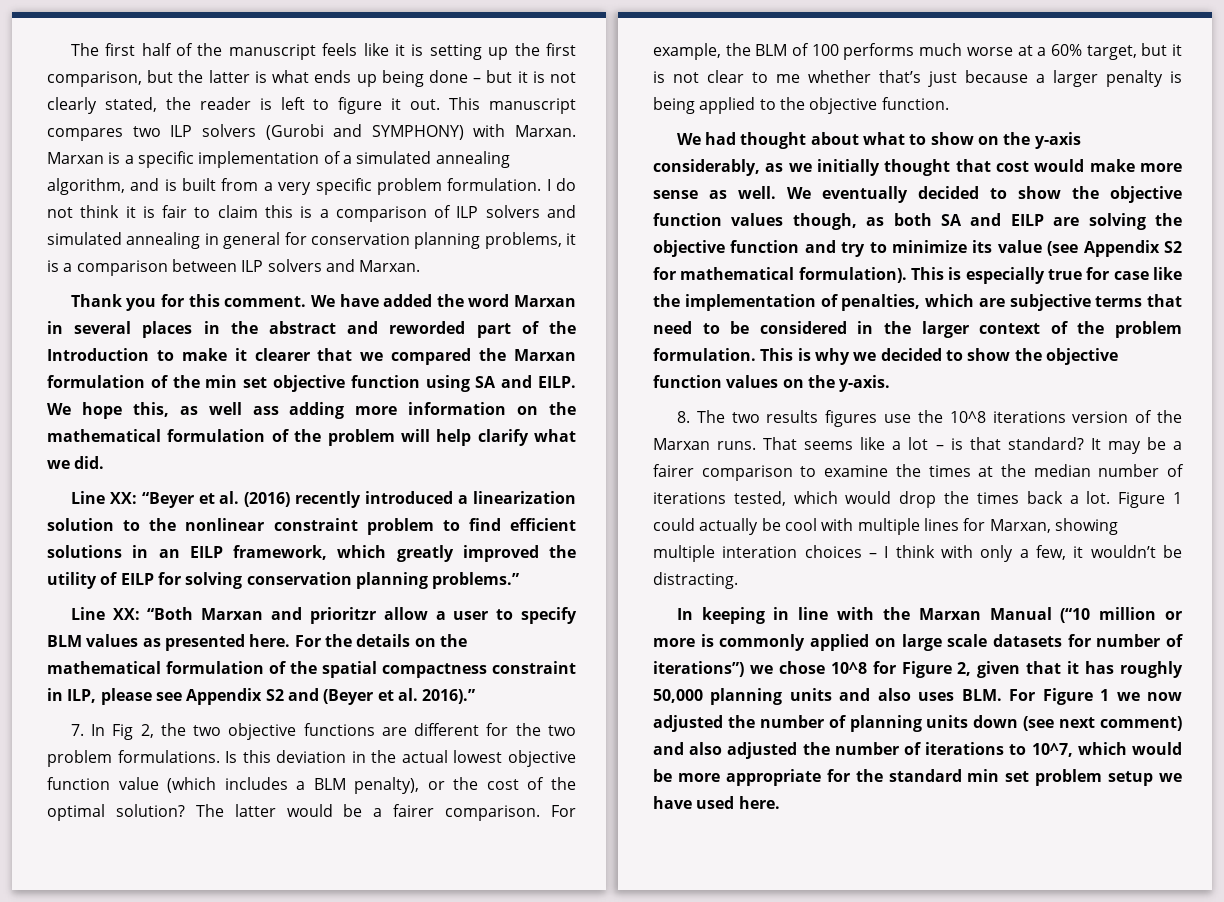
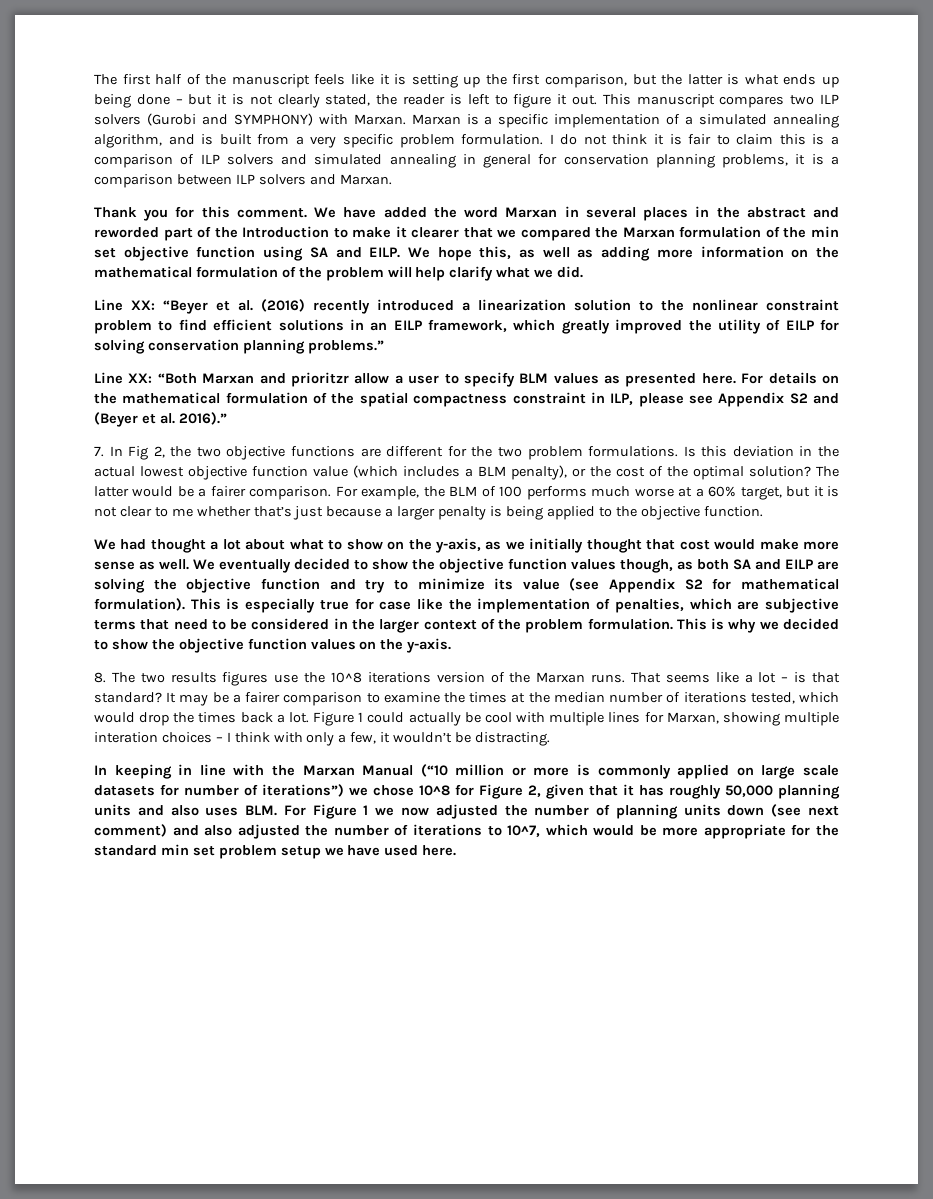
[252,406,279,415] ass -> [577,249,594,258] as
[324,634,352,647] the -> (764, 378) none
(807, 140) none -> [210,539,241,550] a lot
[1034,132,1081,149] [653,159,760,176] y-axis considerably, -> [435,538,481,553] y-axis,

